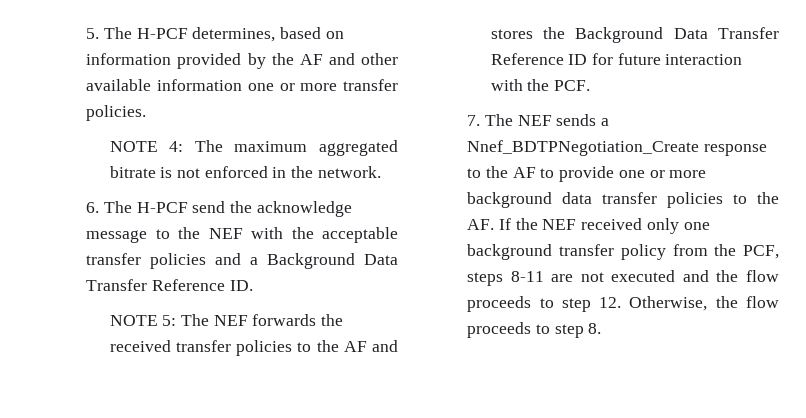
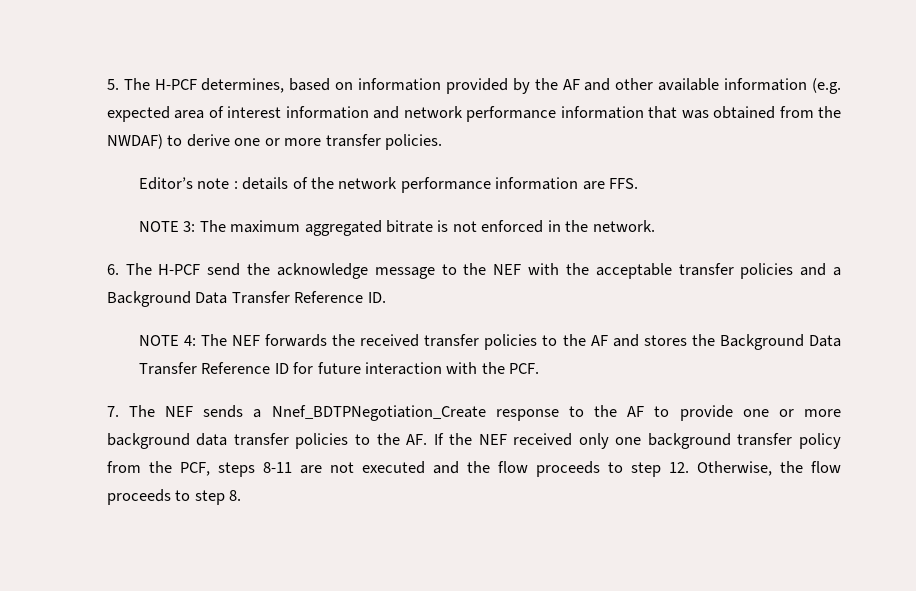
(243, 85) none -> [812,78,842,94] [106,106,842,122] [106,134,230,149] (e.g. expected area of interest information and network performance information that was obtained from the NWDAF) to derive
[109,141,184,152] // NOTE 4: -> [138,177,639,193] [138,221,196,232] // Editor’s note : details of the network performance information are FFS. // NOTE 3:
[162,315,177,326] 5: -> [183,335,196,346] 4:

